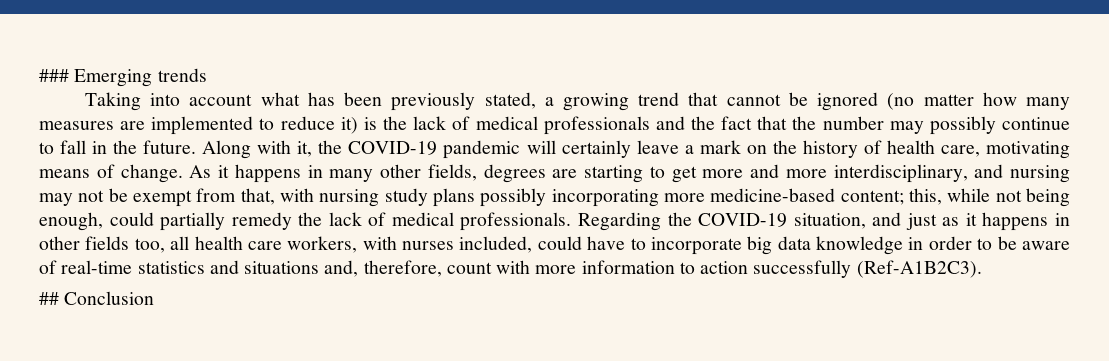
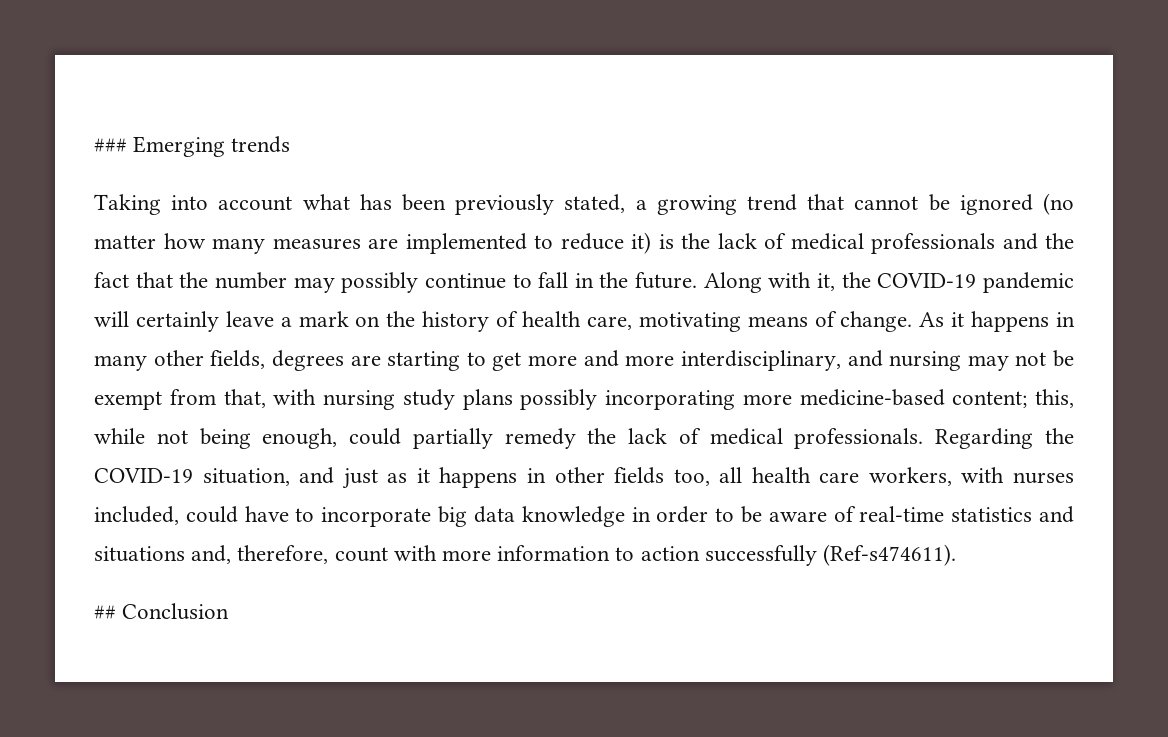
[856,260,982,278] (Ref-A1B2C3). -> [823,544,957,566] (Ref-s474611).

